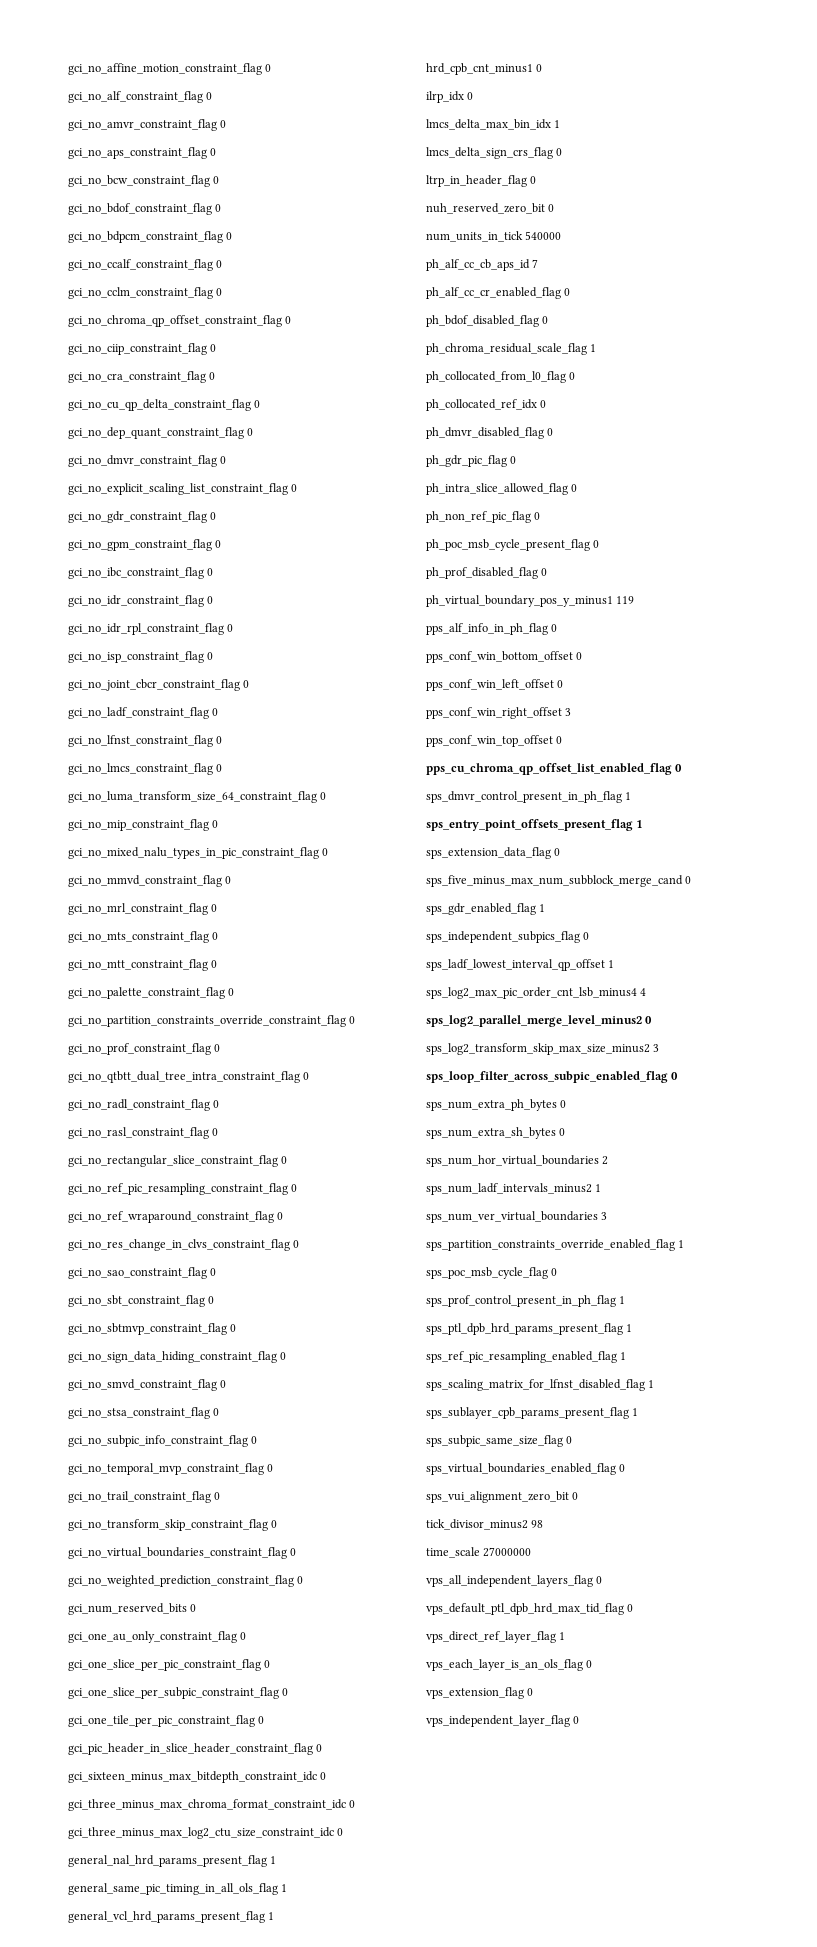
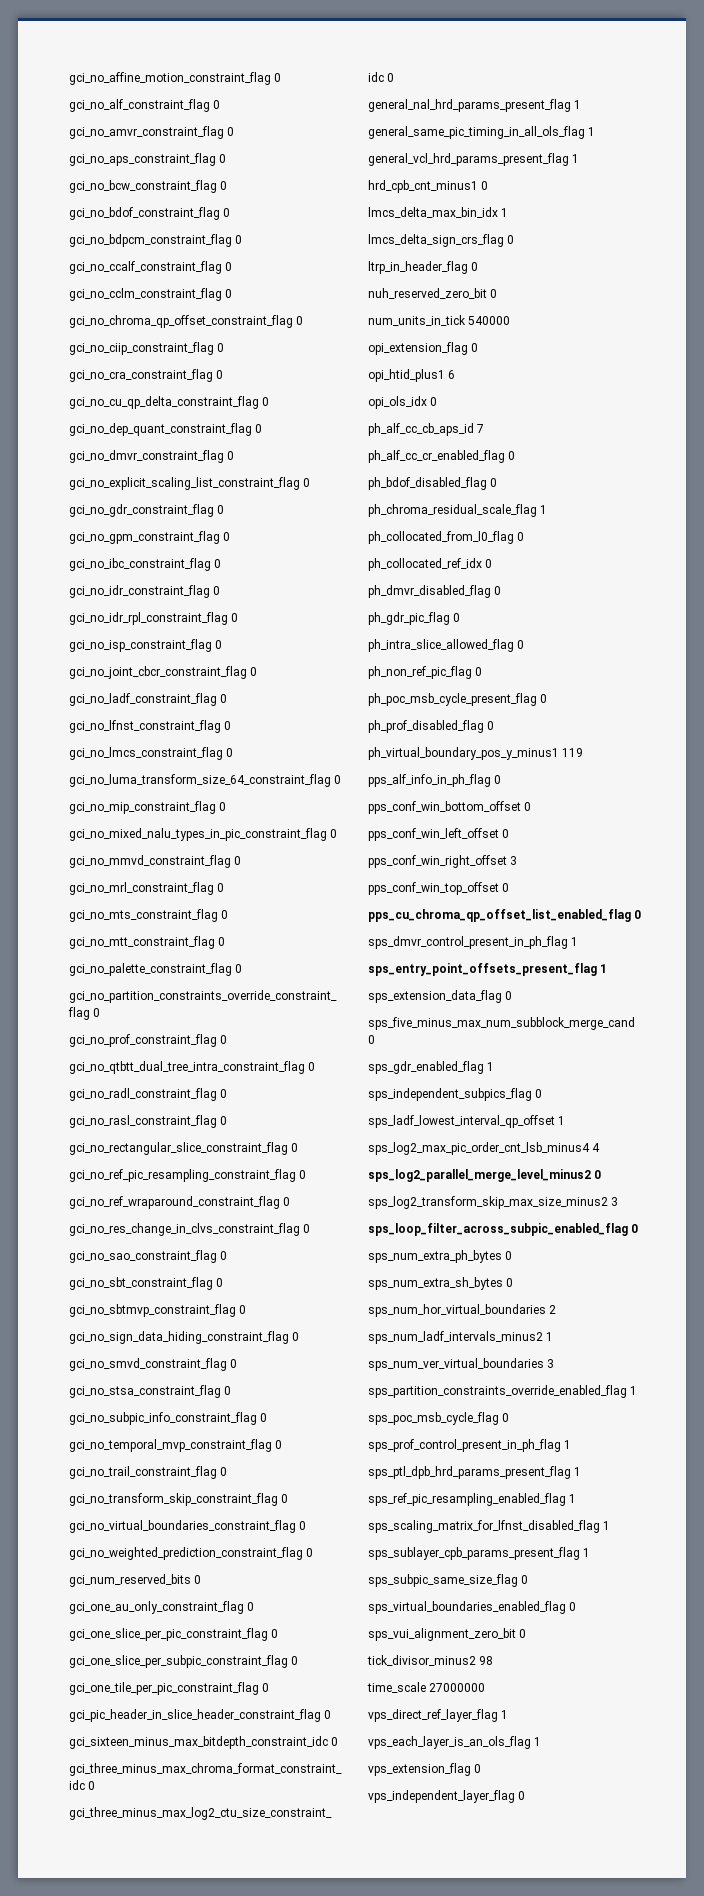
[426,91,474,103] // ilrp_idx 0 -> (489, 185) none
(562, 235) none -> [368,342,479,355] [368,369,456,382] [368,396,438,409] // opi_extension_flag 0 // opi_htid_plus1 6 // opi_ols_idx 0
[426,1575,603,1587] [426,1603,634,1615] // vps_all_independent_layers_flag 0 // vps_default_ptl_dpb_hrd_max_tid_flag 0 -> (486, 1687) none
[586,1660,593,1668] 0 -> [534,1737,542,1746] 1

